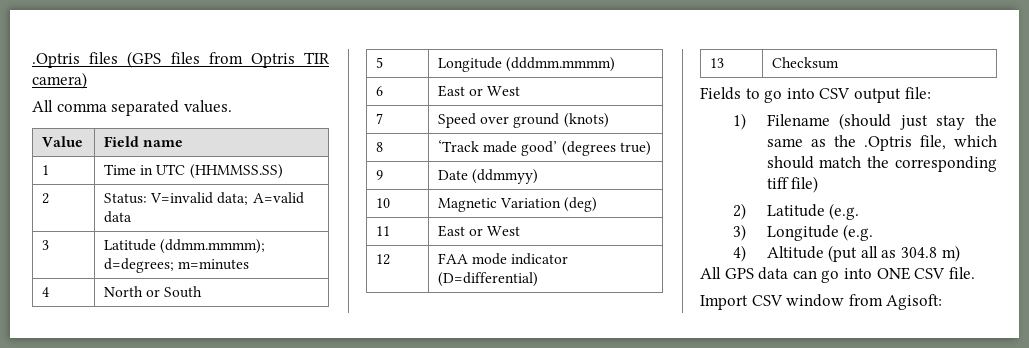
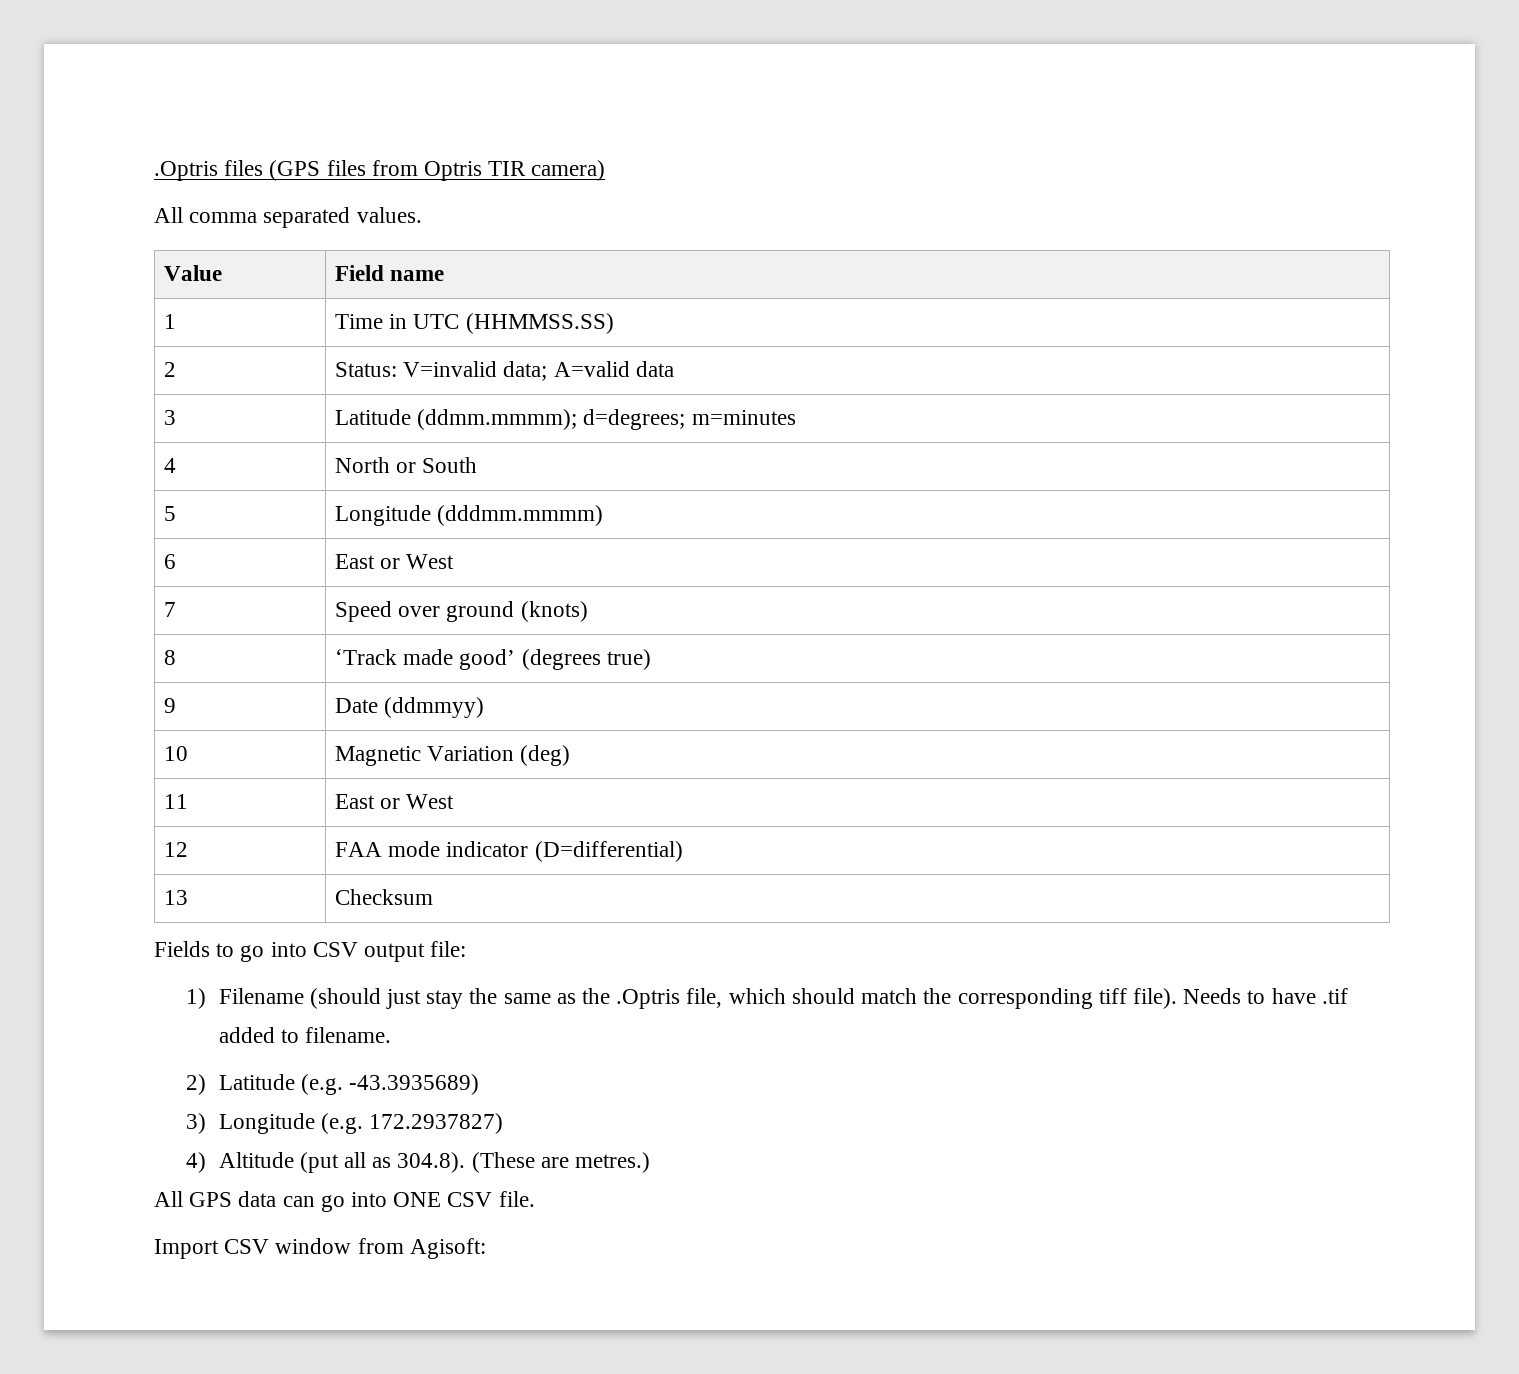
[791,176,819,193] file) -> [1132,988,1348,1009] [218,1027,392,1043] file). Needs to have .tif added to filename.
(860, 211) none -> [349,1074,480,1095] -43.3935689)
(874, 232) none -> [369,1113,504,1134] 172.2937827)
[901,245,960,262] 304.8 m) -> [397,1152,651,1173] 304.8). (These are metres.)

